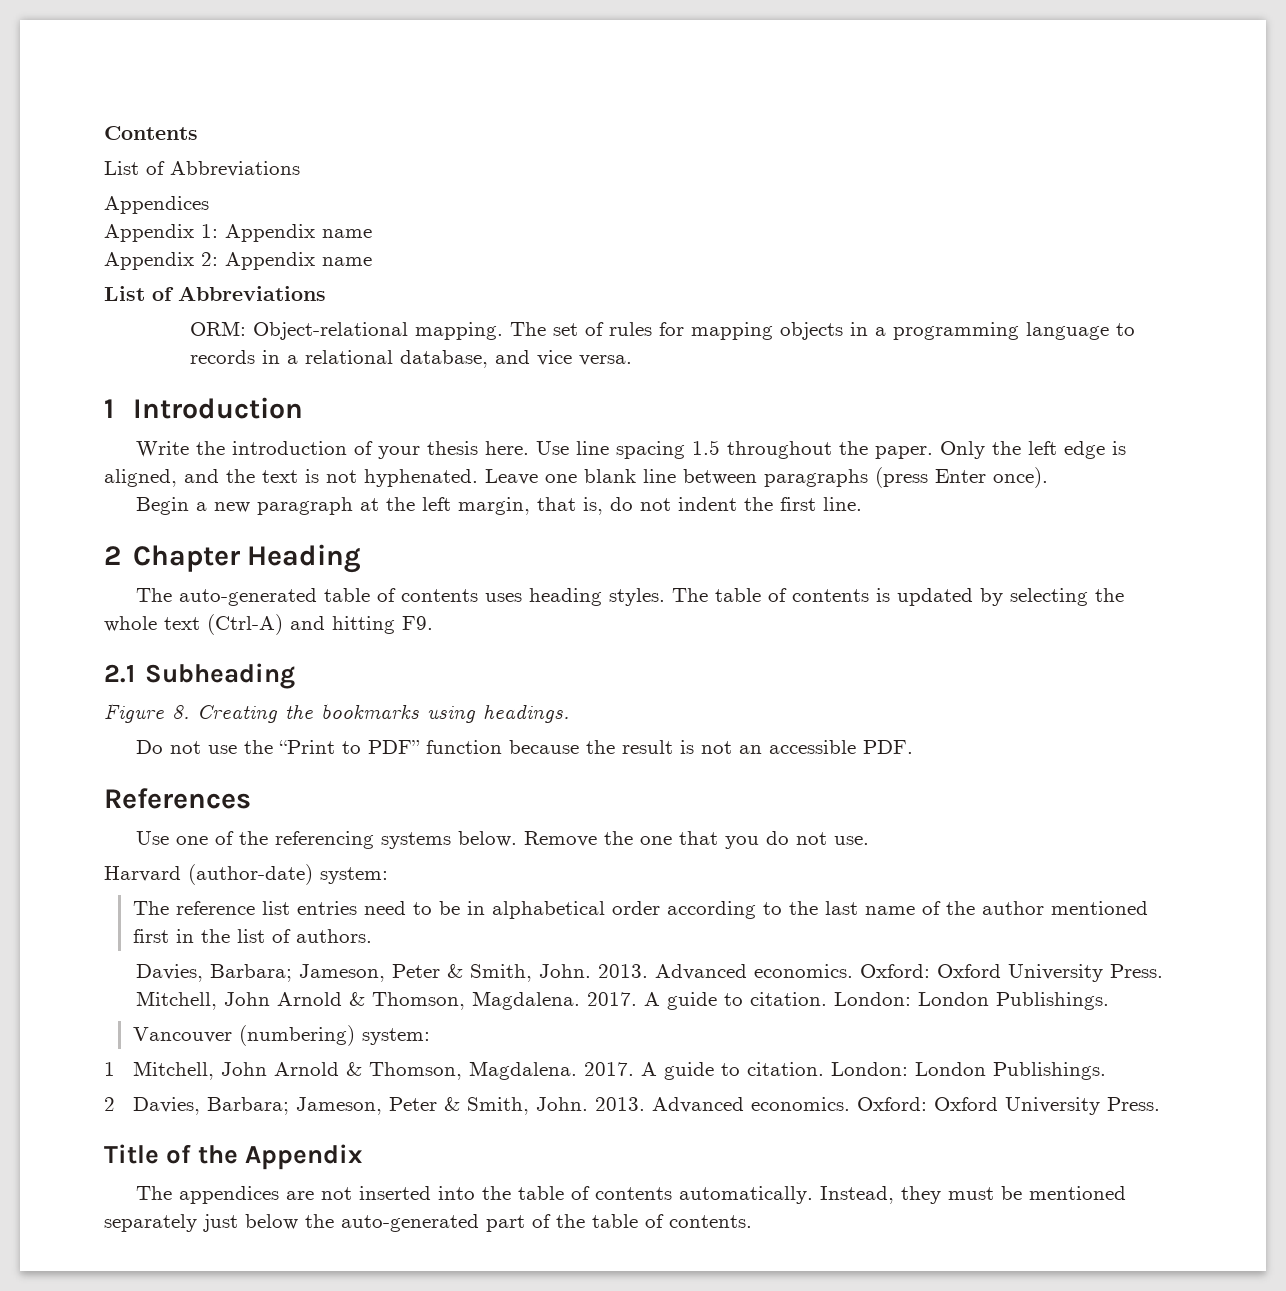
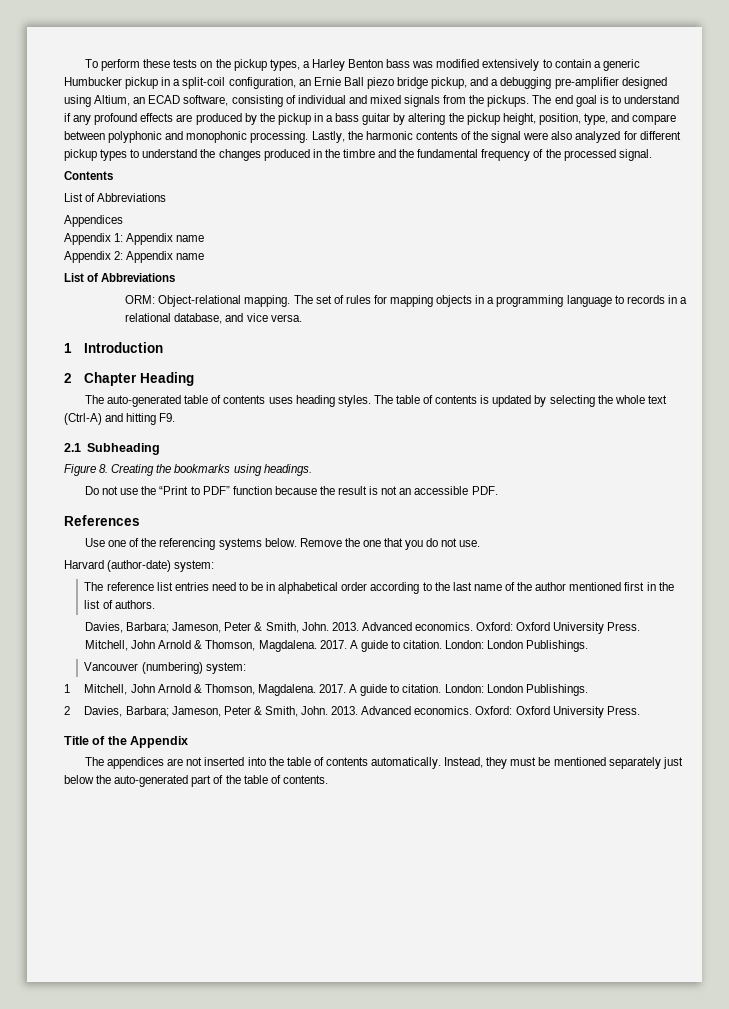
(104, 133) none -> [84,59,640,71] [64,77,667,89] [64,95,679,107] [64,113,677,125] [64,131,681,143] [64,149,652,161] To perform these tests on the pickup types, a Harley Benton bass was modified extensively to contain a generic Humbucker pickup in a split-coil configuration, an Ernie Ball piezo bridge pickup, and a debugging pre-amplifier designed using Altium, an ECAD software, consisting of individual and mixed signals from the pickups. The end goal is to understand if any profound effects are produced by the pickup in a bass guitar by altering the pickup height, position, type, and compare between polyphonic and monophonic processing. Lastly, the harmonic contents of the signal were also analyzed for different pickup types to understand the changes produced in the timbre and the fundamental frequency of the processed signal. //
[135,440,1126,459] [104,467,1048,488] [135,497,862,515] // Write the introduction of your thesis here. Use line spacing 1.5 throughout the paper. Only the left edge is aligned, and the text is not hyphenated. Leave one blank line between paragraphs (press Enter once). // Begin a new paragraph at the left margin, that is, do not indent the first line. -> (164, 347) none

